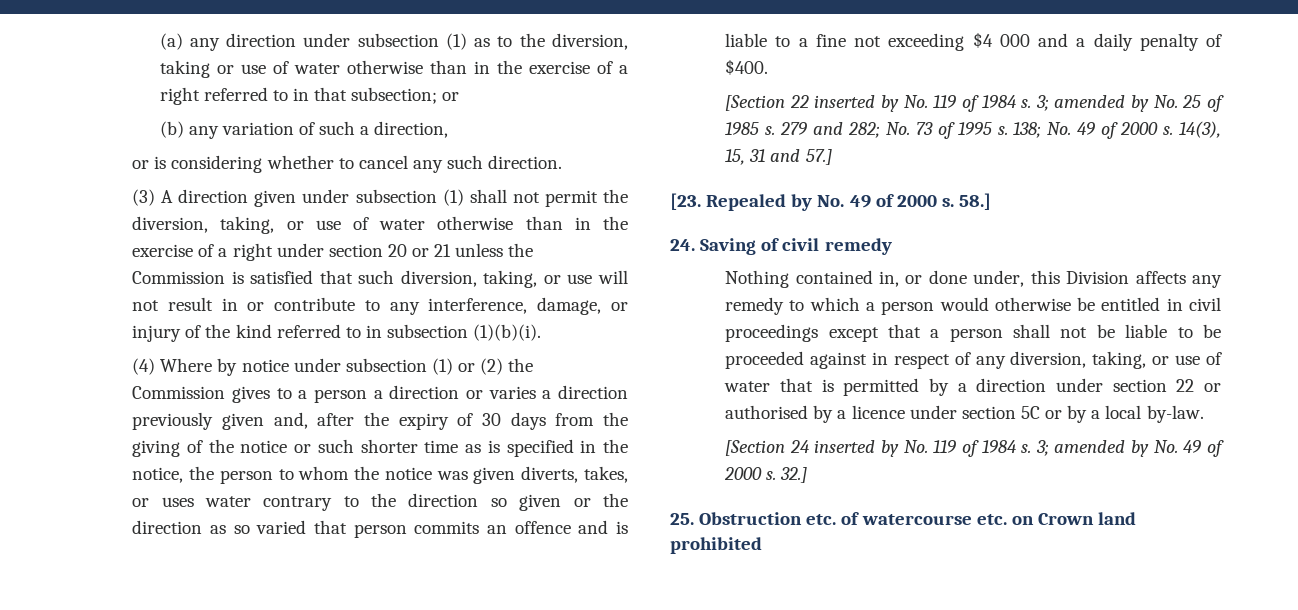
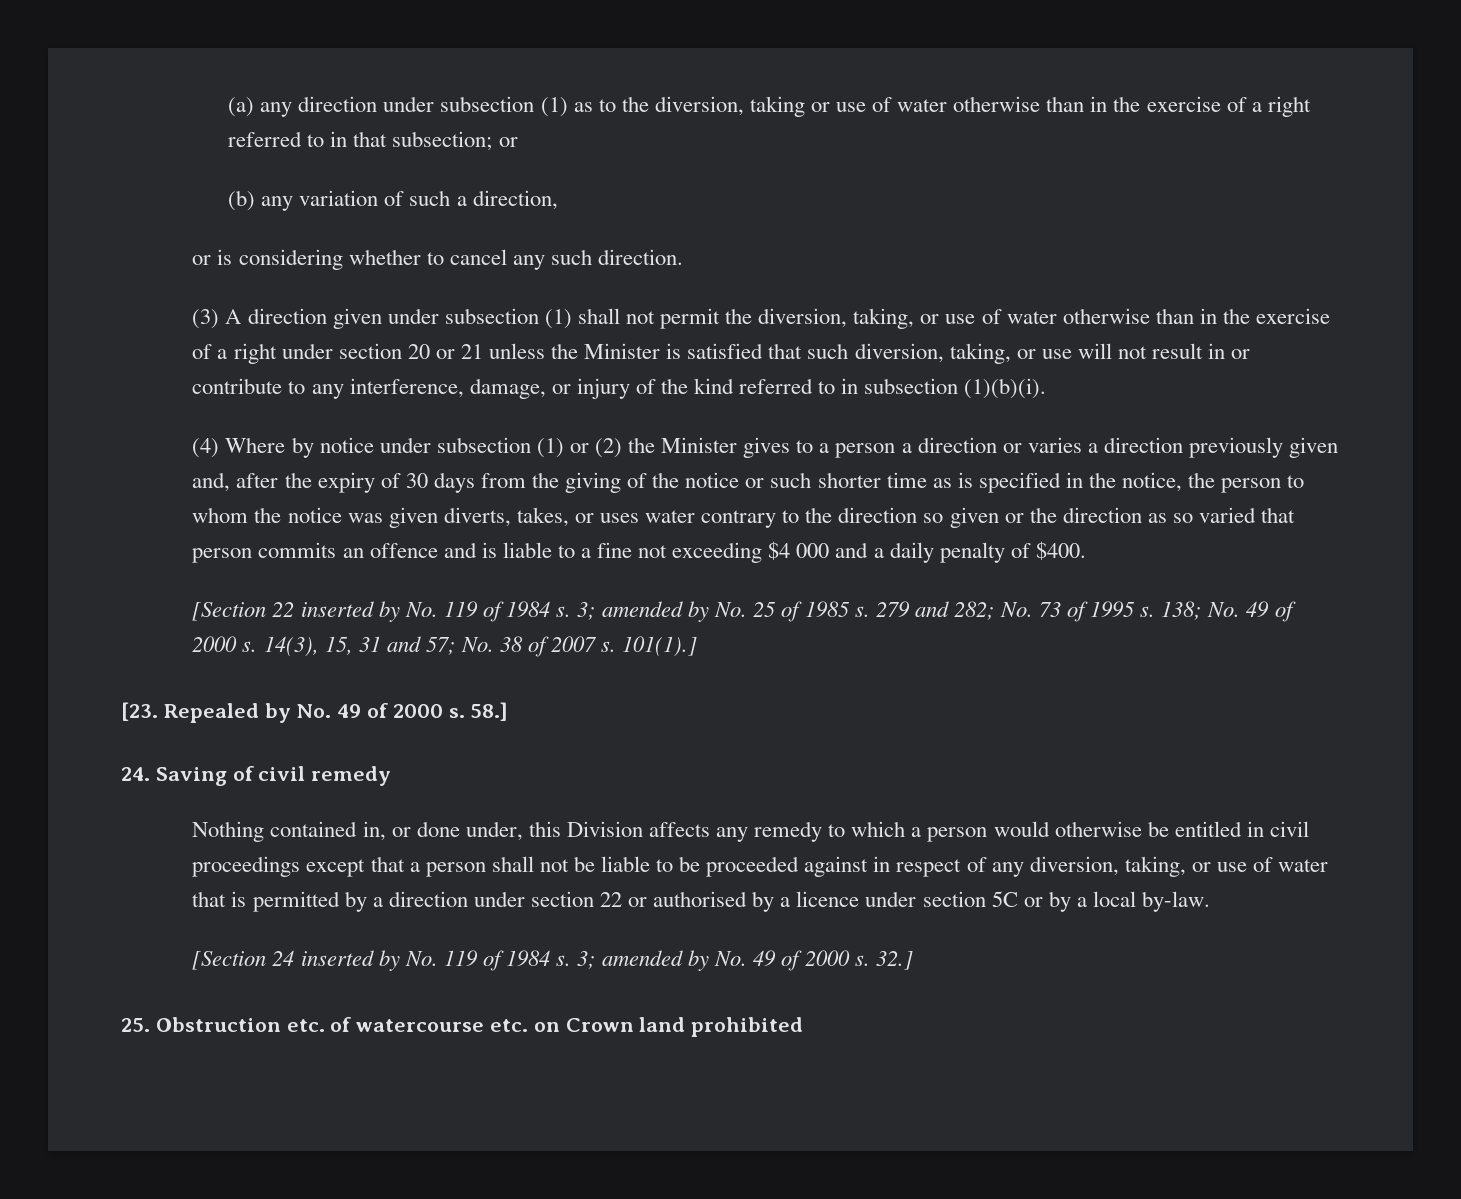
[132,271,226,284] Commission -> [584,343,661,359] Minister
[132,386,226,399] Commission -> [661,437,738,453] Minister
[805,149,832,165] 57.] -> [425,636,698,657] 57; No. 38 of 2007 s. 101(1).]

